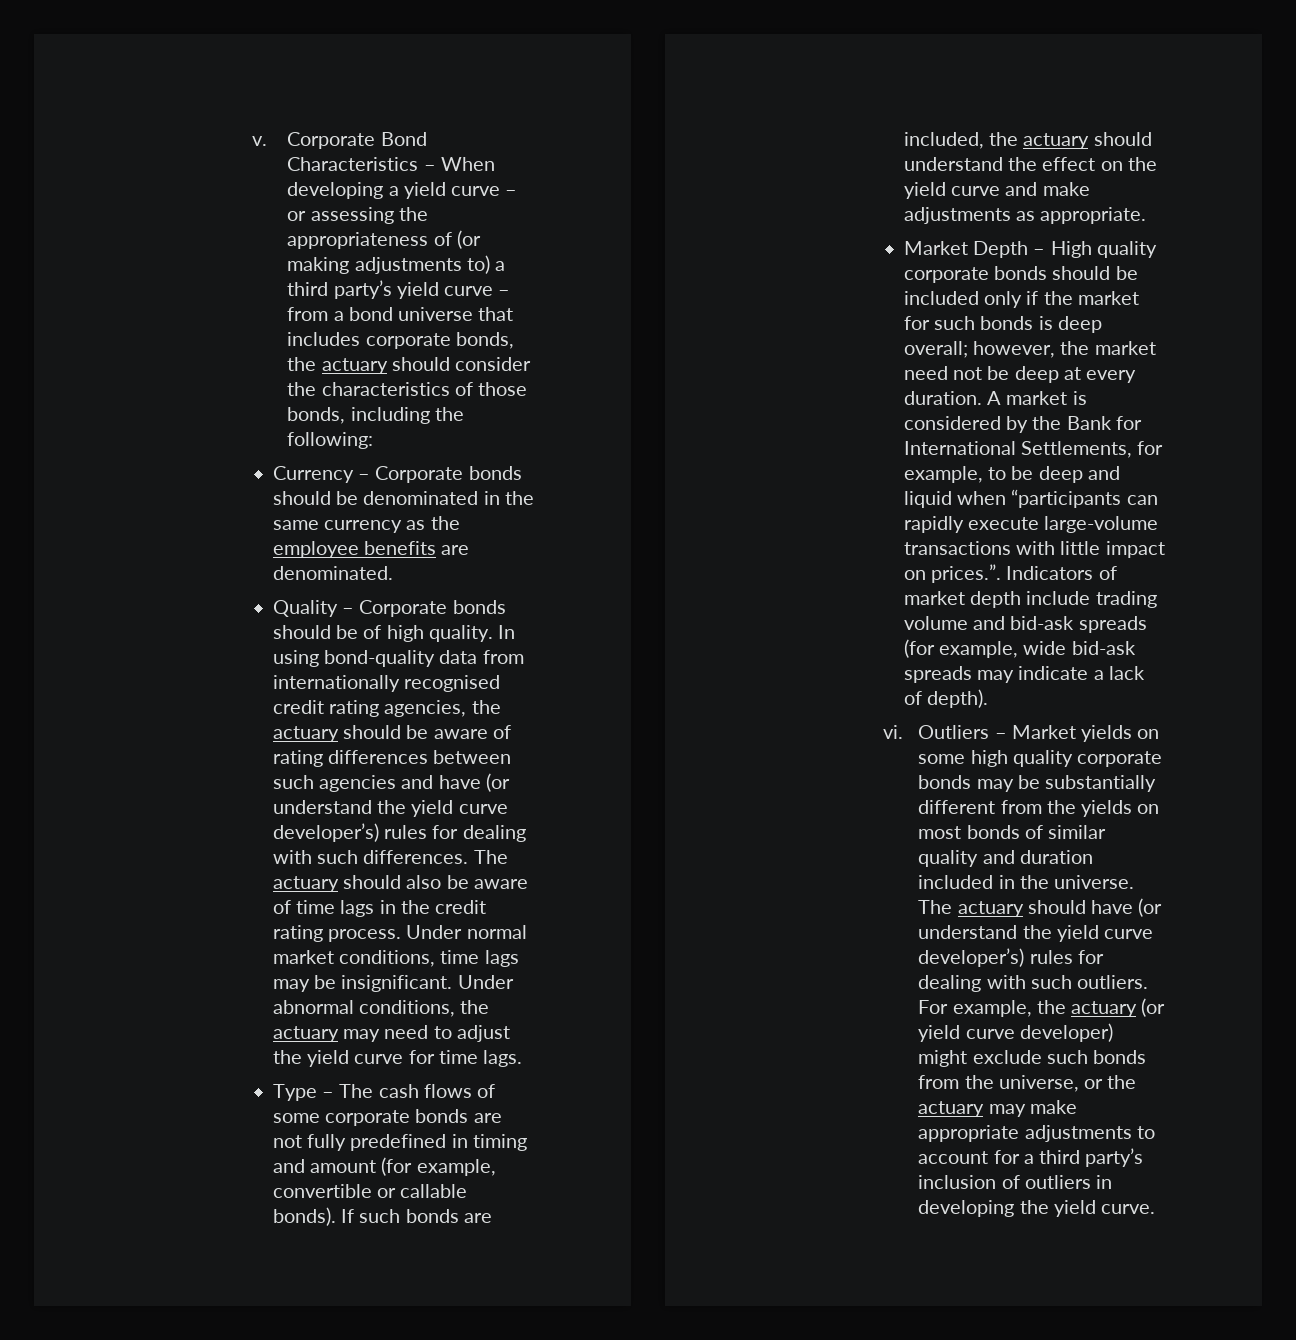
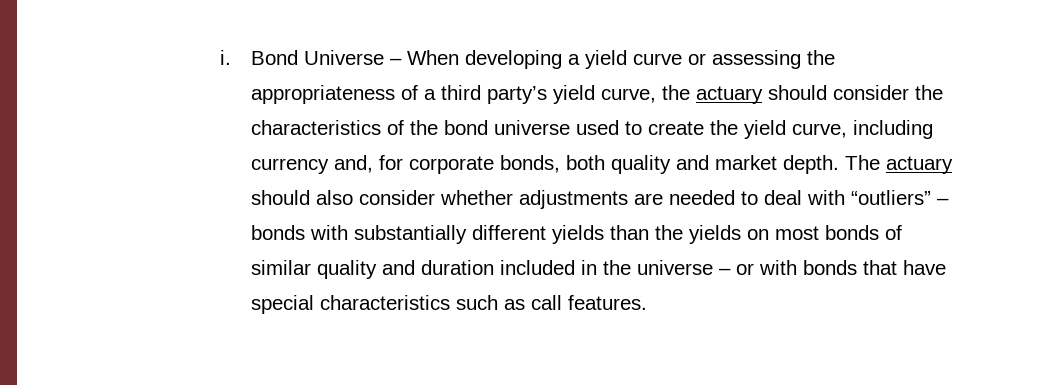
[251,132,427,149] [287,157,419,171] v. Corporate Bond Characteristics -> [219,50,385,65] i. Bond Universe
[505,190,518,196] – -> (683, 59) none
[456,230,481,249] [287,255,506,274] [287,280,511,299] [287,307,514,321] [287,332,514,349] (or making adjustments to) a third party’s yield curve – from a bond universe that includes corporate bonds, -> [424,85,657,104] a third party’s yield curve,
[478,382,528,396] [287,407,464,424] [287,432,374,449] [272,466,522,483] [272,491,535,505] [272,516,460,533] [272,541,470,558] [272,566,393,580] [272,600,506,617] [272,625,516,642] [272,650,524,667] [272,675,501,692] [272,700,501,717] [272,725,512,742] [272,750,512,767] [272,773,511,792] [272,800,508,817] [272,823,526,842] [272,850,508,864] [272,875,529,892] [272,900,487,917] [272,925,527,942] [272,950,519,967] [272,975,514,992] [272,1000,490,1017] [272,1025,511,1042] [272,1050,523,1067] [272,1084,496,1101] [272,1109,502,1126] [272,1134,528,1151] [272,1157,496,1176] [272,1184,468,1198] [272,1207,493,1226] [903,132,1152,149] [903,157,1158,171] [903,182,1090,199] [903,207,1147,224] [903,241,1158,258] [903,266,1138,283] [903,291,1140,308] [903,316,1103,333] [903,341,1156,358] [903,366,1137,383] [903,391,1087,405] [903,416,1143,433] [903,441,1164,458] [903,466,1121,483] [903,489,1158,508] [903,516,1159,533] [903,541,1165,558] [903,564,1117,583] [903,591,1157,608] [903,616,1147,633] [903,639,1136,658] [903,666,1146,683] [903,689,989,708] [882,725,1160,742] [918,750,1163,767] [918,775,1157,792] [918,800,1042,814] those bonds, including the following: // Currency – Corporate bonds should be denominated in the same currency as the employee benefits are denominated. // Quality – Corporate bonds should be of high quality. In using bond-quality data from internationally recognised credit rating agencies, the actuary should be aware of rating differences between such agencies and have (or understand the yield curve developer’s) rules for dealing with such differences. The actuary should also be aware of time lags in the credit rating process. Under normal market conditions, time lags may be insignificant. Under abnormal conditions, the actuary may need to adjust the yield curve for time lags. // Type – The cash flows of some corporate bonds are not fully predefined in timing and amount (for example, convertible or callable bonds). If such bonds are included, the actuary should understand the effect on the yield curve and make adjustments as appropriate. // Market Depth – High quality corporate bonds should be included only if the market for such bonds is deep overall; however, the market need not be deep at every duration. A market is considered by the Bank for International Settlements, for example, to be deep and liquid when “participants can rapidly execute large-volume transactions with little impact on prices.”. Indicators of market depth include trading volume and bid-ask spreads (for example, wide bid-ask spreads may indicate a lack of depth). // vi. Outliers – Market yields on some high quality corporate bonds may be substantially different from -> [410,120,934,139] [251,155,954,174] [251,190,950,209] [251,225,650,244] the bond universe used to create the yield curve, including currency and, for corporate bonds, both quality and market depth. The actuary should also consider whether adjustments are needed to deal with “outliers” – bonds with substantially different yields than
[1054,875,1135,889] [918,898,1163,917] [918,925,1154,942] [918,948,1104,967] [918,975,1149,992] [918,998,1166,1017] [918,1023,1113,1042] [918,1050,1147,1067] [918,1075,1137,1092] [918,1100,1077,1117] [918,1125,1155,1142] [918,1148,1144,1167] [918,1175,1113,1189] [918,1200,1156,1217] universe. The actuary should have (or understand the yield curve developer’s) rules for dealing with such outliers. For example, the actuary (or yield curve developer) might exclude such bonds from the universe, or the actuary may make appropriate adjustments to account for a third party’s inclusion of outliers in developing the yield curve. -> [637,260,947,275] [251,295,648,314] universe – or with bonds that have special characteristics such as call features.

